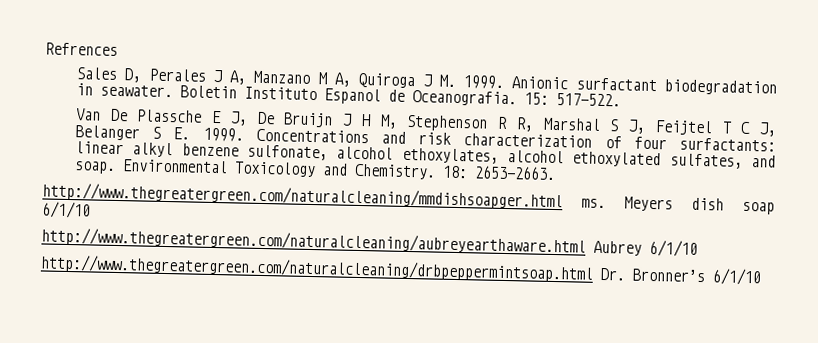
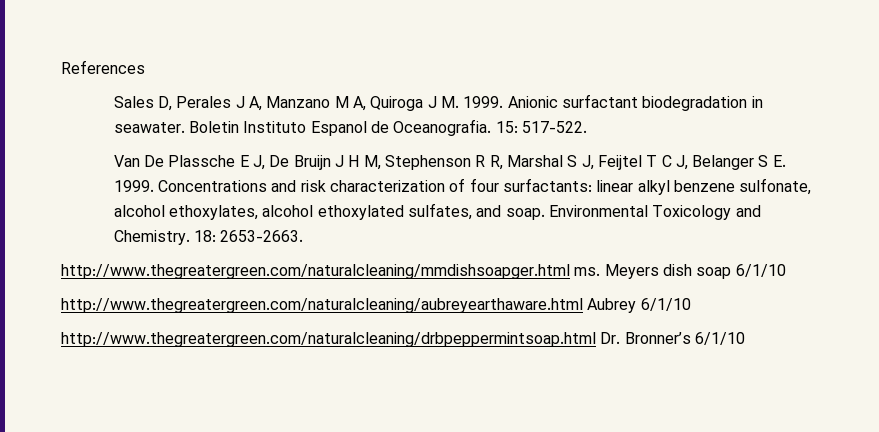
[45,42,118,56] Refrences -> [61,60,145,74] References

